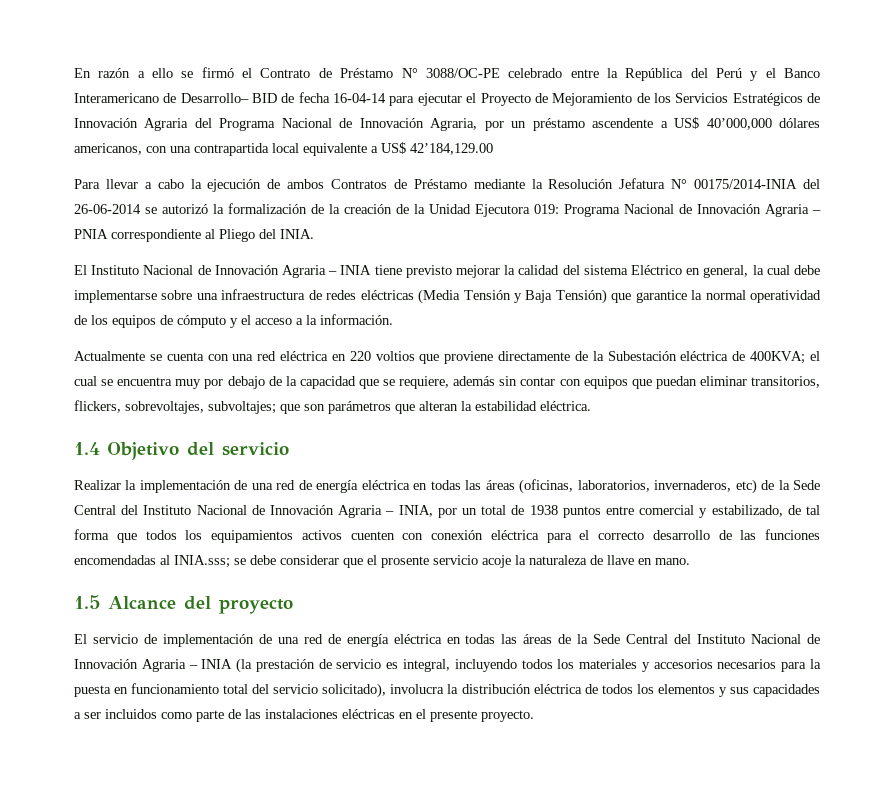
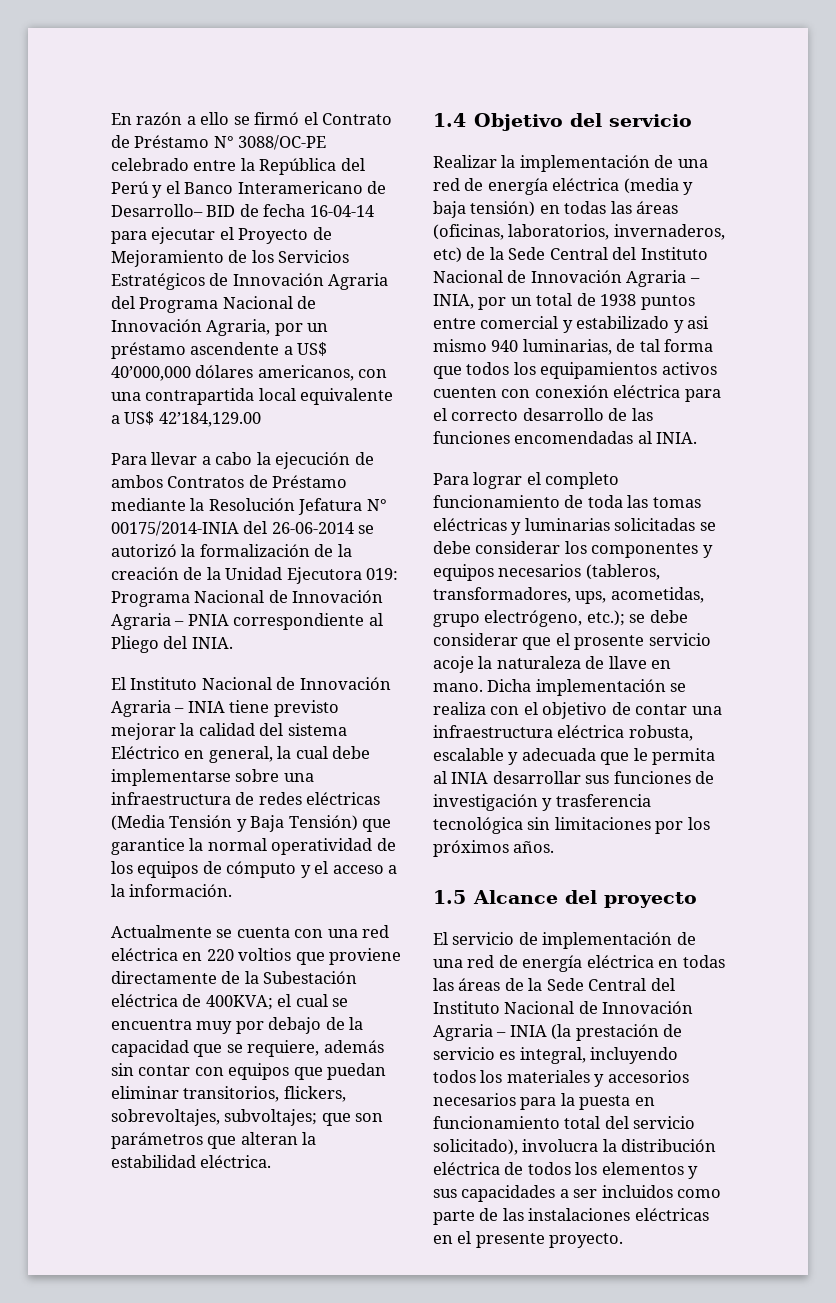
(410, 485) none -> [623,178,694,195] [433,201,536,218] (media y baja tensión)
[711,505,783,517] estabilizado, -> [576,316,710,333] [433,339,612,355] estabilizado y asi mismo 940 luminarias,
[174,555,230,568] INIA.sss; -> [656,432,698,444] [433,472,620,489] [433,495,701,508] [433,518,716,535] [433,541,713,558] [433,564,660,581] [433,587,704,604] [433,610,625,627] INIA. // Para lograr el completo funcionamiento de toda las tomas eléctricas y luminarias solicitadas se debe considerar los componentes y equipos necesarios (tableros, transformadores, ups, acometidas, grupo electrógeno, etc.);
(690, 561) none -> [487,679,687,696] [433,702,722,719] [433,725,693,741] [433,748,716,765] [433,771,715,784] [433,794,651,811] [433,817,710,834] [433,840,555,857] Dicha implementación se realiza con el objetivo de contar una infraestructura eléctrica robusta, escalable y adecuada que le permita al INIA desarrollar sus funciones de investigación y trasferencia tecnológica sin limitaciones por los próximos años.

